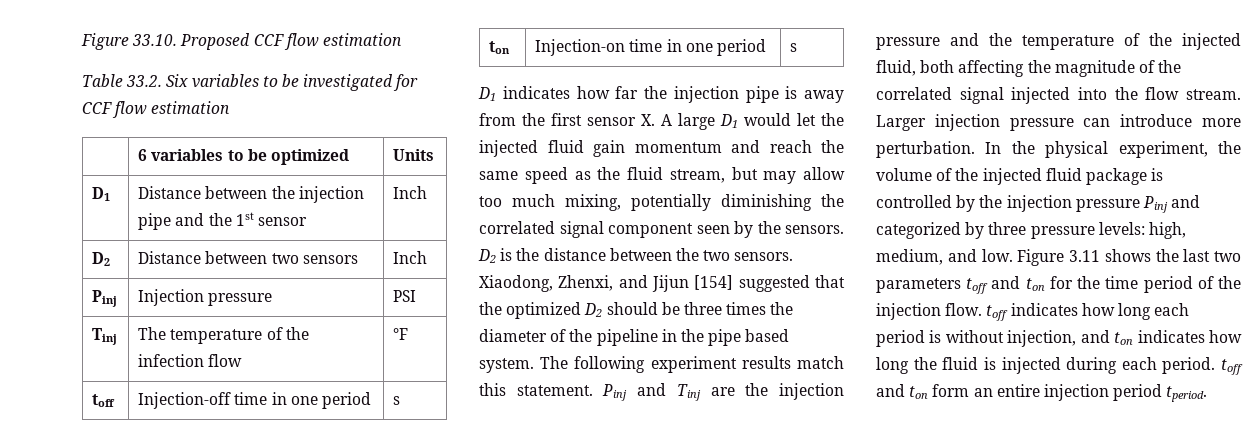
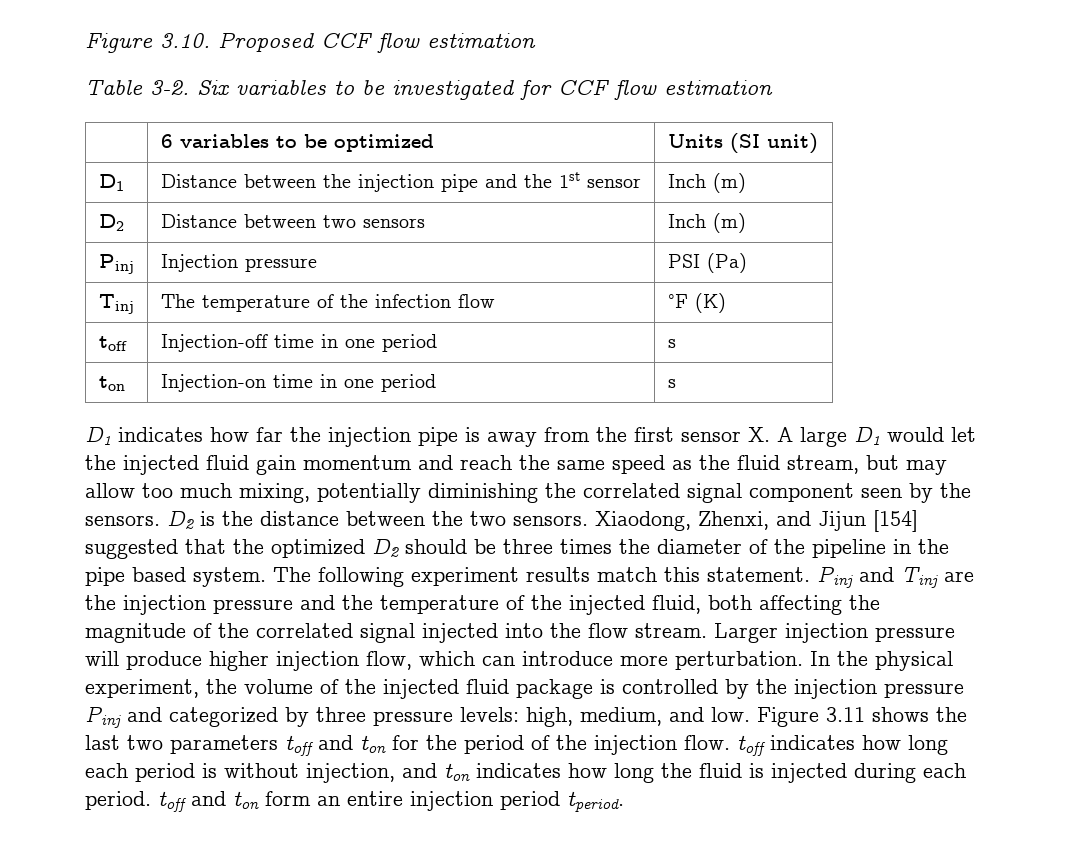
[81,33,178,50] Figure 33.10. -> [85,33,210,53] Figure 3.10.
[126,75,163,87] 33.2. -> [150,80,189,95] 3-2.
(435, 155) none -> [729,133,818,154] (SI unit)
(428, 192) none -> [712,173,746,193] (m)
(428, 257) none -> [712,213,746,233] (m)
(417, 296) none -> [706,253,747,273] (Pa)
(409, 334) none -> [694,293,726,313] (K)
(1074, 124) none -> [85,651,475,671] will produce higher injection flow, which
[1105,276,1139,289] time -> (457, 742) none

